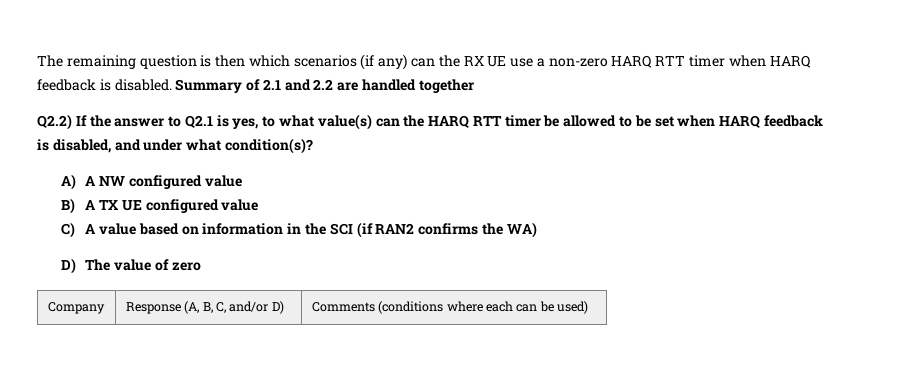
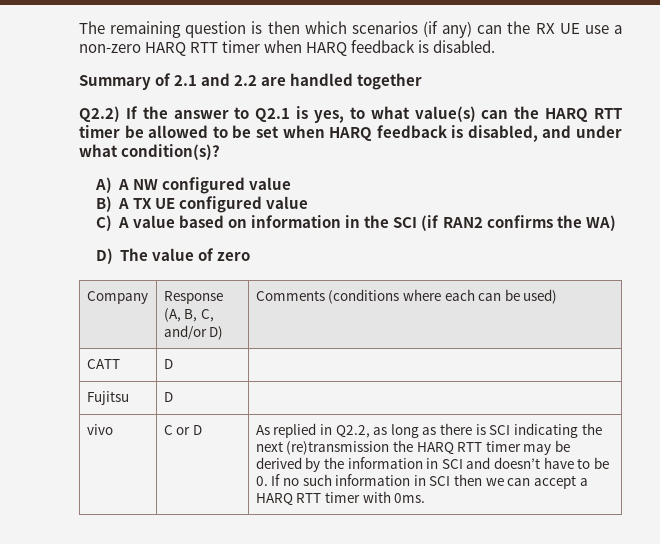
(172, 85) none -> (496, 46) //
(589, 307) none -> [86,359,120,369] [163,359,173,369] [86,391,129,405] [163,392,173,402] [86,424,113,435] [163,425,202,435] [255,423,602,438] [255,440,571,455] [255,457,610,472] [255,474,588,489] [255,491,426,506] // CATT | D | // Fujitsu | D | // vivo | C or D | As replied in Q2.2, as long as there is SCI indicating the next (re)transmission the HARQ RTT timer may be derived by the information in SCI and doesn’t have to be 0. If no such information in SCI then we can accept a HARQ RTT timer with 0ms.

